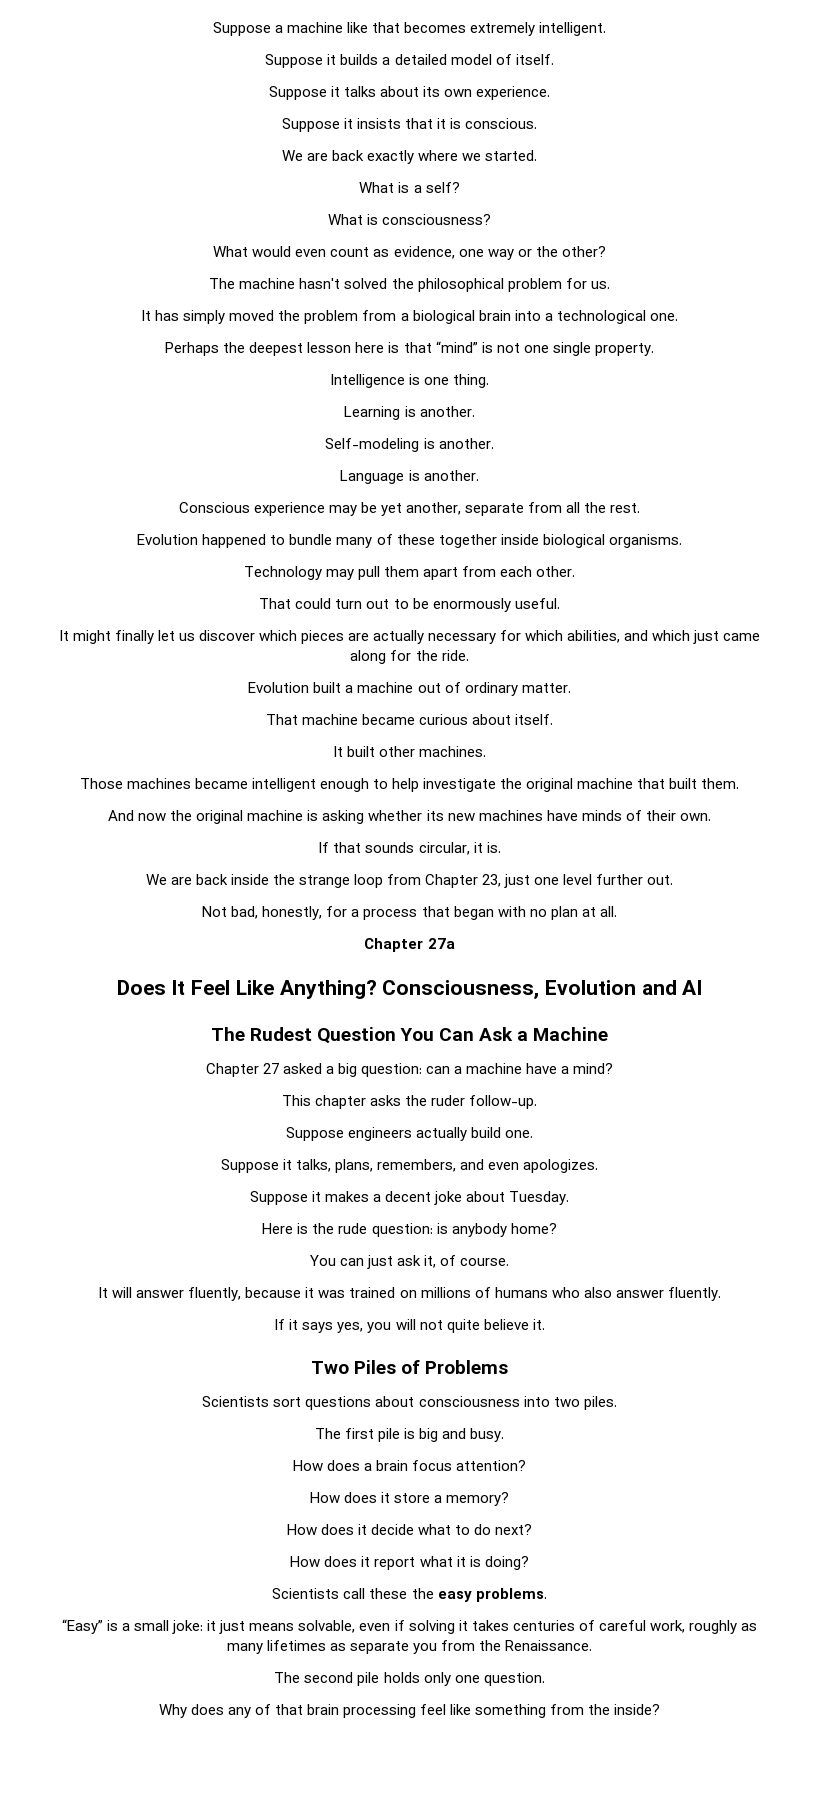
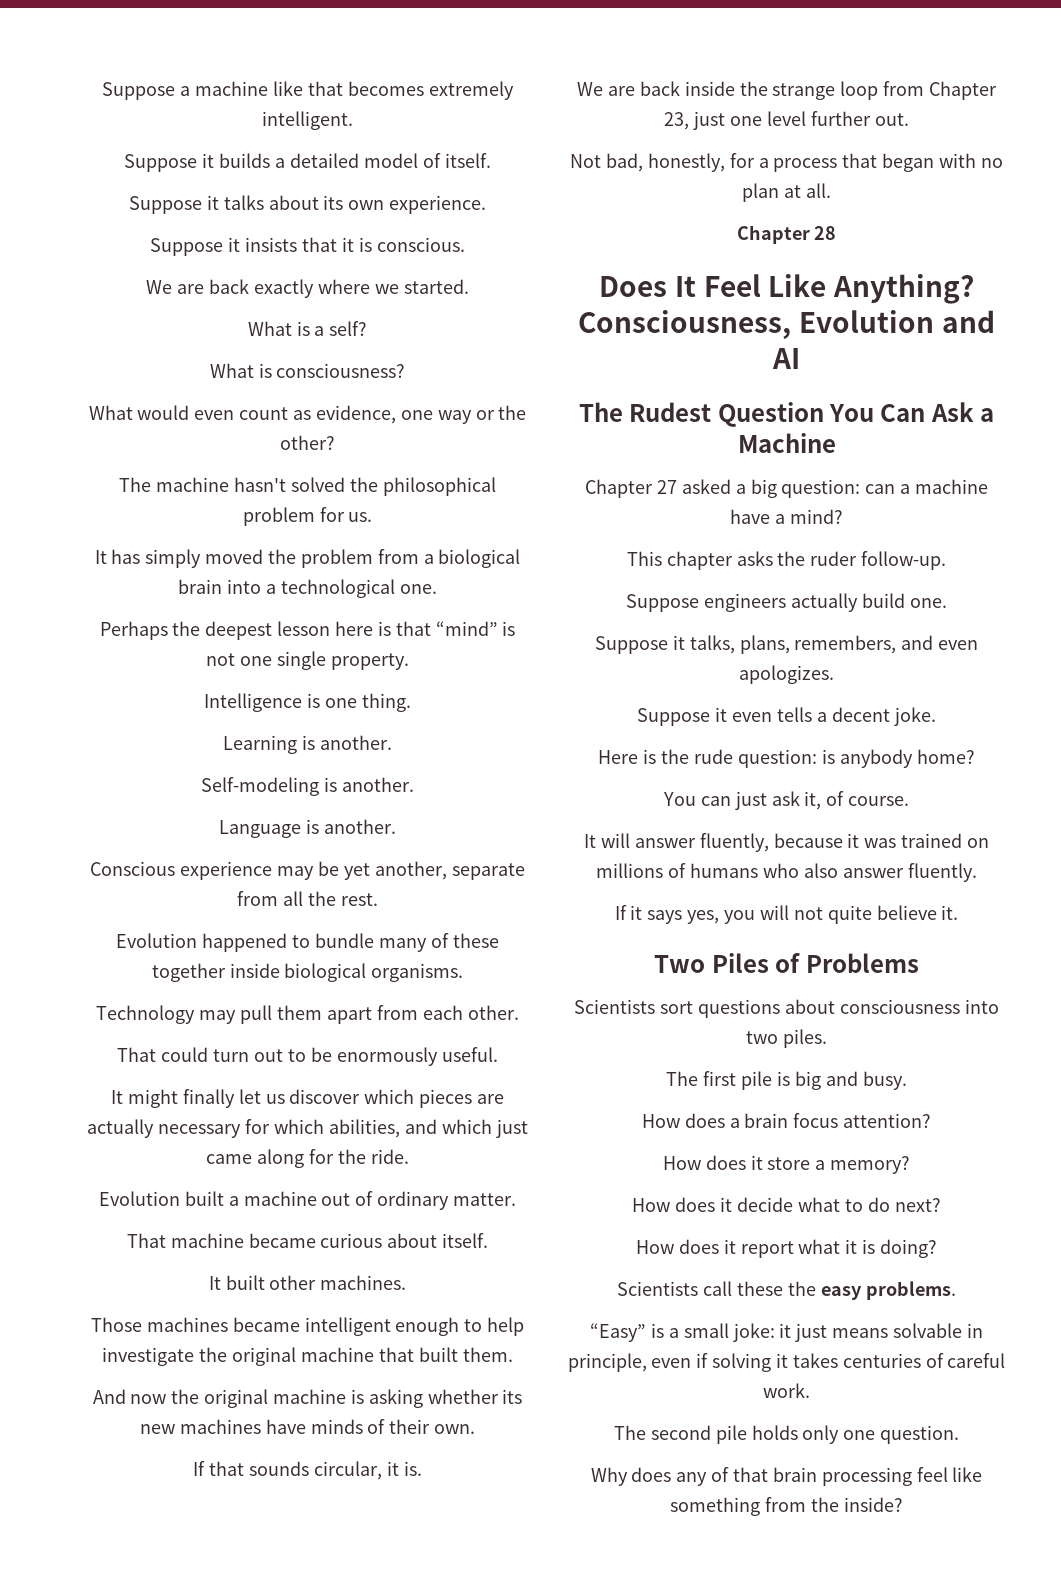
[427,938,455,949] 27a -> [814,226,837,240] 28
[324,1191,570,1205] makes a decent joke about Tuesday. -> [732,707,936,726] even tells a decent joke.
[298,1620,356,1633] solvable, -> [893,1323,983,1338] [567,1353,647,1372] solvable in principle,
[649,1620,757,1634] [226,1640,593,1654] work, roughly as many lifetimes as separate you from the Renaissance. -> [763,1383,810,1398] work.

